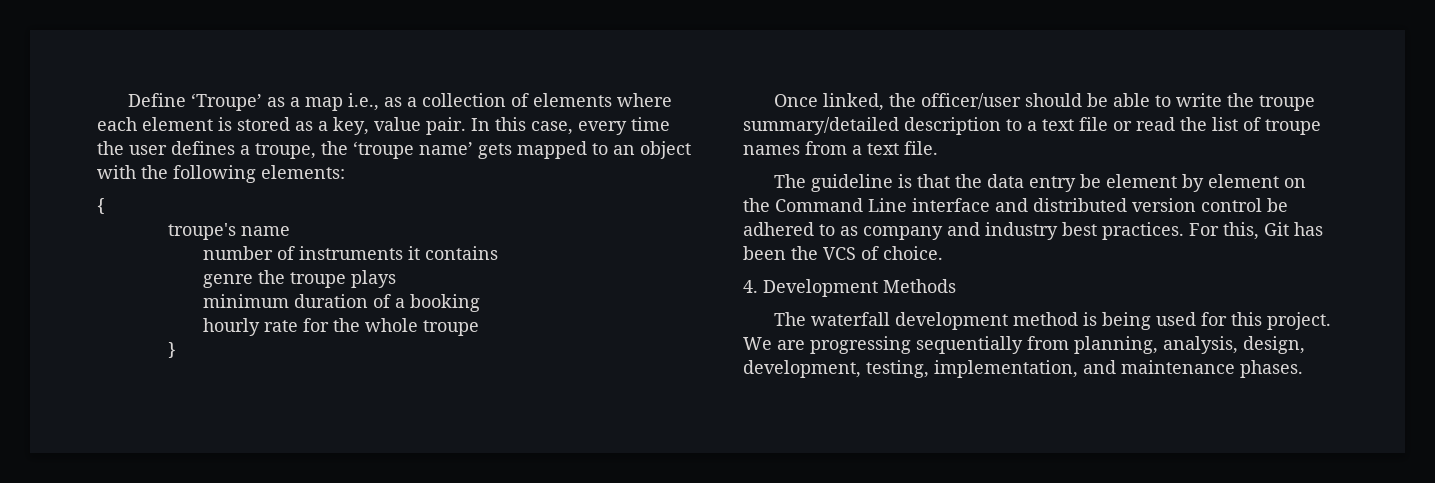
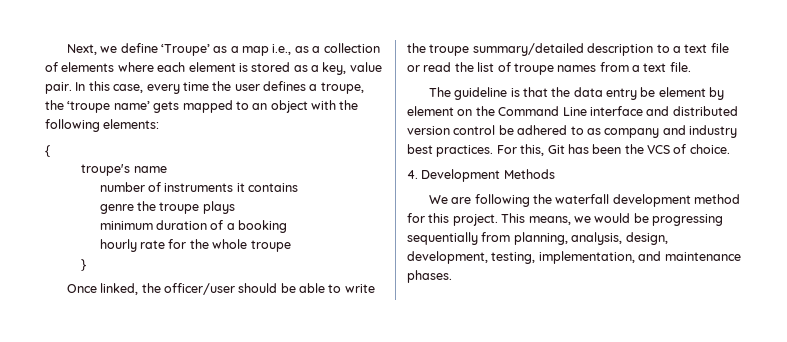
[128,93,187,107] Define -> [66,43,158,55] Next, we define
[774,312,1332,330] [743,337,805,350] The waterfall development method is being used for this project. We are -> [428,194,741,207] [407,213,649,226] We are following the waterfall development method for this project. This means, we would be

